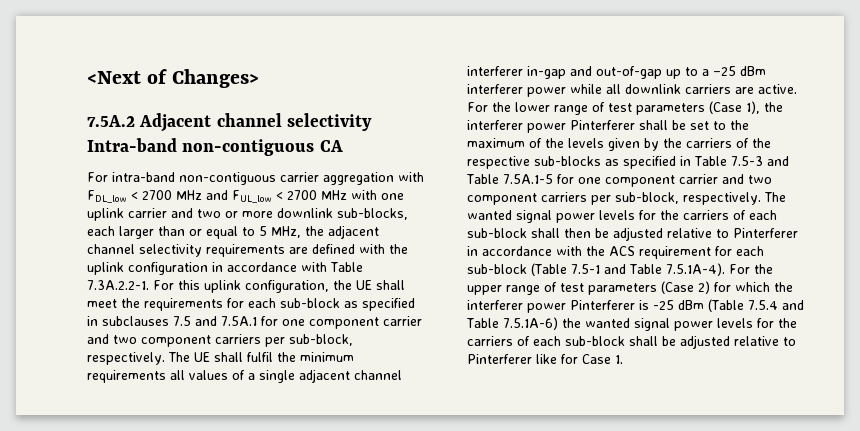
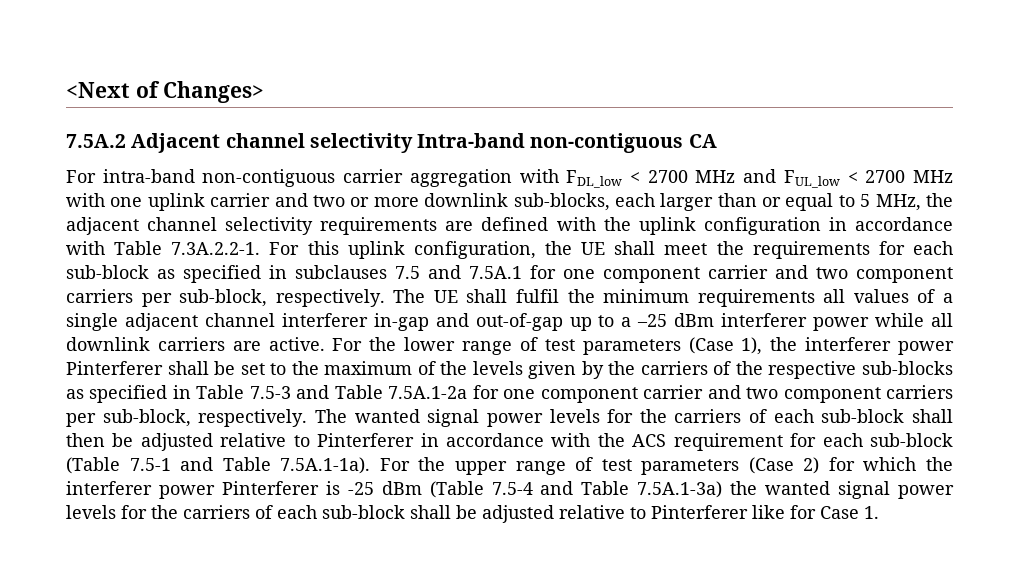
[503,174,553,184] 7.5A.1-5 -> [388,386,468,399] 7.5A.1-2a
[666,263,725,276] 7.5.1A-4). -> [280,457,371,474] 7.5A.1-1a).
[748,300,804,310] [466,317,558,330] 7.5.4 and Table 7.5.1A-6) -> [491,481,723,498] 7.5-4 and Table 7.5A.1-3a)

